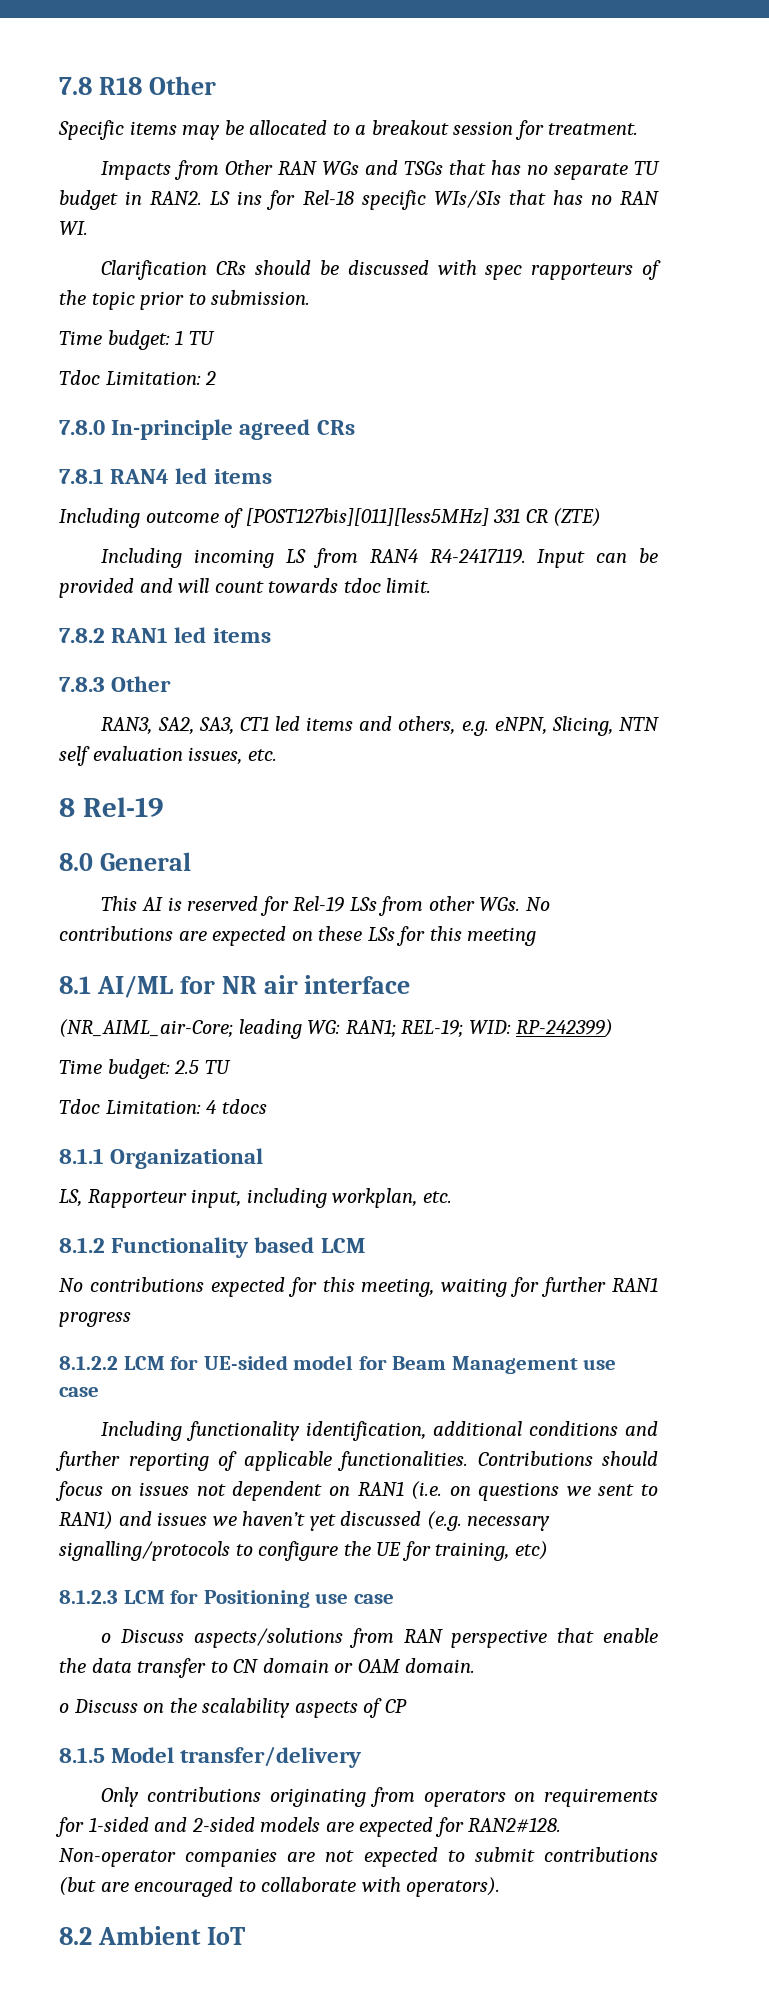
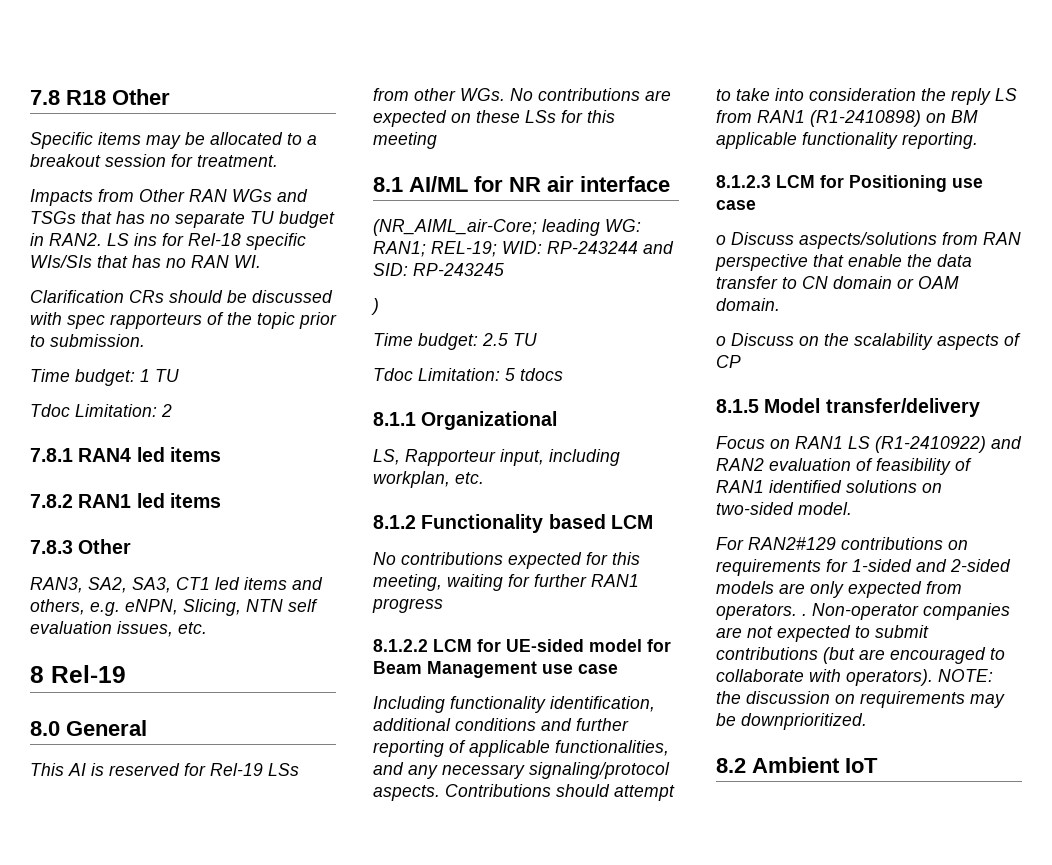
[59,419,355,440] // 7.8.0 In-principle agreed CRs -> (172, 410) none
[59,508,602,528] [101,548,658,568] [59,578,432,598] // Including outcome of [POST127bis][011][less5MHz] 331 CR (ZTE) // Including incoming LS from RAN4 R4-2417119. Input can be provided and will count towards tdoc limit. -> (221, 454) none
[516,1019,614,1038] RP-242399) -> [547,241,674,254] [373,263,504,276] [371,298,379,315] RP-243244 and SID: RP-243245 // )
[206,1100,217,1114] 4 -> [505,368,515,381] 5
[337,1451,658,1471] [55,1481,658,1501] [59,1511,551,1531] [59,1541,548,1561] functionalities. Contributions should focus on issues not dependent on RAN1 (i.e. on questions we sent to RAN1) and issues we haven’t yet discussed (e.g. necessary signalling/protocols to configure the UE for training, etc) -> [555,740,669,756] [373,762,670,779] [373,784,675,801] [716,88,1017,105] [716,110,978,127] [716,132,978,149] functionalities, and any necessary signaling/protocol aspects. Contributions should attempt to take into consideration the reply LS from RAN1 (R1-2410898) on BM applicable functionality reporting.
[101,1787,506,1807] Only contributions originating from operators -> [716,436,1022,453] [716,458,972,475] [716,480,942,493] [716,502,852,515] [716,537,943,550] Focus on RAN1 LS (R1-2410922) and RAN2 evaluation of feasibility of RAN1 identified solutions on two-sided model. // For RAN2#129 contributions
[359,1817,562,1837] expected for RAN2#128. -> [810,581,962,598] [716,604,807,620] only expected from operators. .
(501, 1887) none -> [938,669,993,682] [716,691,1005,708] [716,713,867,730] NOTE: the discussion on requirements may be downprioritized.

